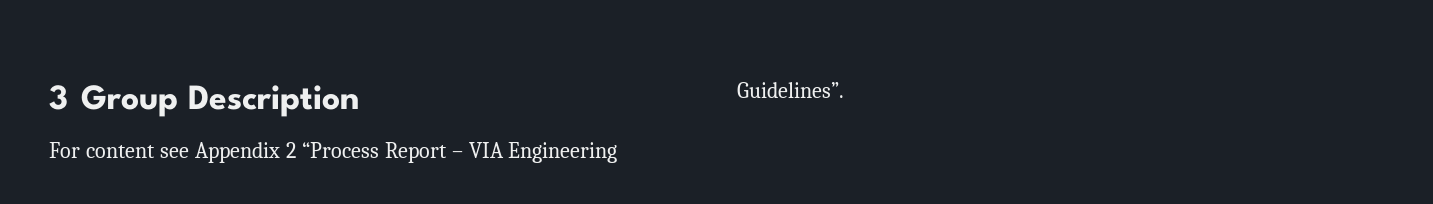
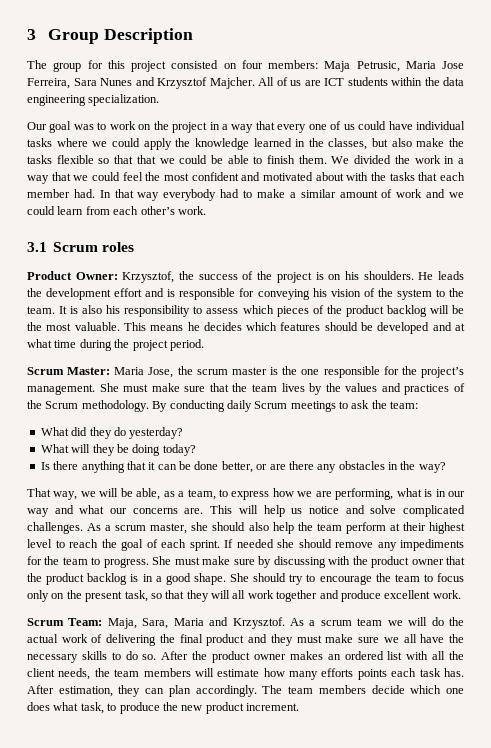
[49,142,618,163] [737,82,844,98] For content see Appendix 2 “Process Report – VIA Engineering Guidelines”. -> [27,60,464,72] [27,77,464,89] [27,94,160,106] [27,121,466,133] [27,138,465,150] [27,155,464,164] [27,172,466,184] [27,189,465,201] [27,206,206,215] [27,242,135,252] [27,271,464,283] [27,288,464,300] [27,305,464,317] [27,322,466,334] [27,339,204,351] [27,366,464,378] [27,383,465,395] [27,400,419,412] [40,427,184,439] [40,444,196,456] [40,461,446,473] [27,488,466,500] [27,505,465,517] [27,522,465,534] [27,539,464,551] [27,556,465,568] [27,573,464,585] [27,590,461,602] [27,617,465,629] [27,634,464,646] [27,651,465,663] [27,668,464,680] [27,685,465,697] [27,702,299,714] The group for this project consisted on four members: Maja Petrusic, Maria Jose Ferreira, Sara Nunes and Krzysztof Majcher. All of us are ICT students within the data engineering specialization. // Our goal was to work on the project in a way that every one of us could have individual tasks where we could apply the knowledge learned in the classes, but also make the tasks flexible so that that we could be able to finish them. We divided the work in a way that we could feel the most confident and motivated about with the tasks that each member had. In that way everybody had to make a similar amount of work and we could learn from each other’s work. // 3.1 Scrum roles // Product Owner: Krzysztof, the success of the project is on his shoulders. He leads the development effort and is responsible for conveying his vision of the system to the team. It is also his responsibility to assess which pieces of the product backlog will be the most valuable. This means he decides which features should be developed and at what time during the project period. // Scrum Master: Maria Jose, the scrum master is the one responsible for the project’s management. She must make sure that the team lives by the values and practices of the Scrum methodology. By conducting daily Scrum meetings to ask the team: // What did they do yesterday? // What will they be doing today? // Is there anything that it can be done better, or are there any obstacles in the way? // That way, we will be able, as a team, to express how we are performing, what is in our way and what our concerns are. This will help us notice and solve complicated challenges. As a scrum master, she should also help the team perform at their highest level to reach the goal of each sprint. If needed she should remove any impediments for the team to progress. She must make sure by discussing with the product owner that the product backlog is in a good shape. She should try to encourage the team to focus only on the present task, so that they will all work together and produce excellent work. // Scrum Team: Maja, Sara, Maria and Krzysztof. As a scrum team we will do the actual work of delivering the final product and they must make sure we all have the necessary skills to do so. After the product owner makes an ordered list with all the client needs, the team members will estimate how many efforts points each task has. After estimation, they can plan accordingly. The team members decide which one does what task, to produce the new product increment.

